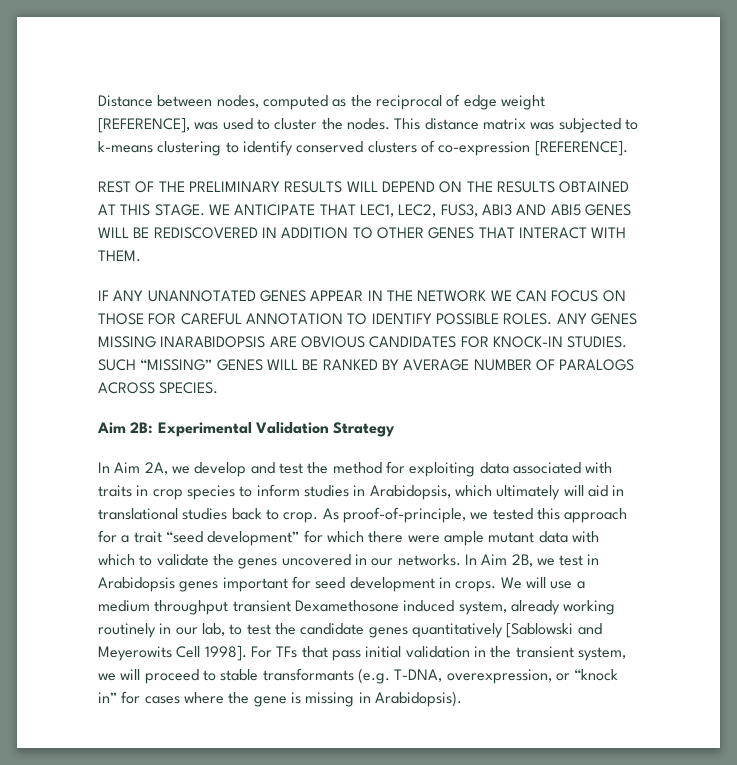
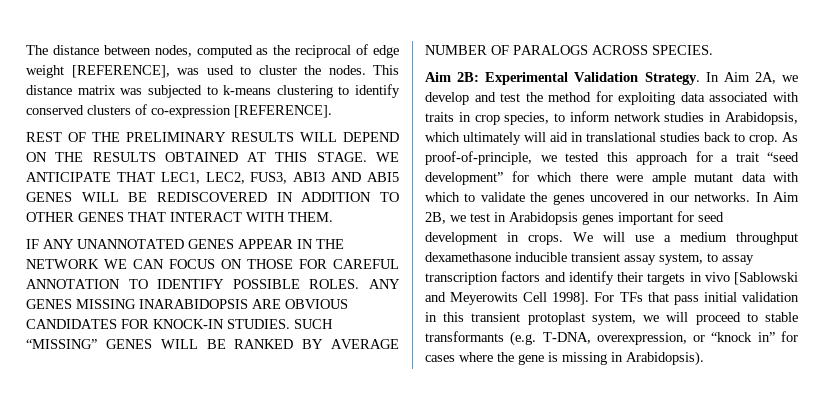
[98,95,153,107] Distance -> [26,45,99,55] The distance
[333,422,396,437] Strategy // -> [644,72,700,85] Strategy.
[186,485,235,500] species -> [504,112,550,125] species,
(300, 490) none -> [613,112,661,122] network
[232,600,616,615] [98,623,503,638] transient Dexamethosone induced system, already working routinely in our lab, to test the candidate genes quantitatively -> [425,252,754,265] [425,271,730,285] dexamethasone inducible transient assay system, to assay transcription factors and identify their targets in vivo
[490,646,574,658] the transient -> [443,312,585,325] this transient protoplast

